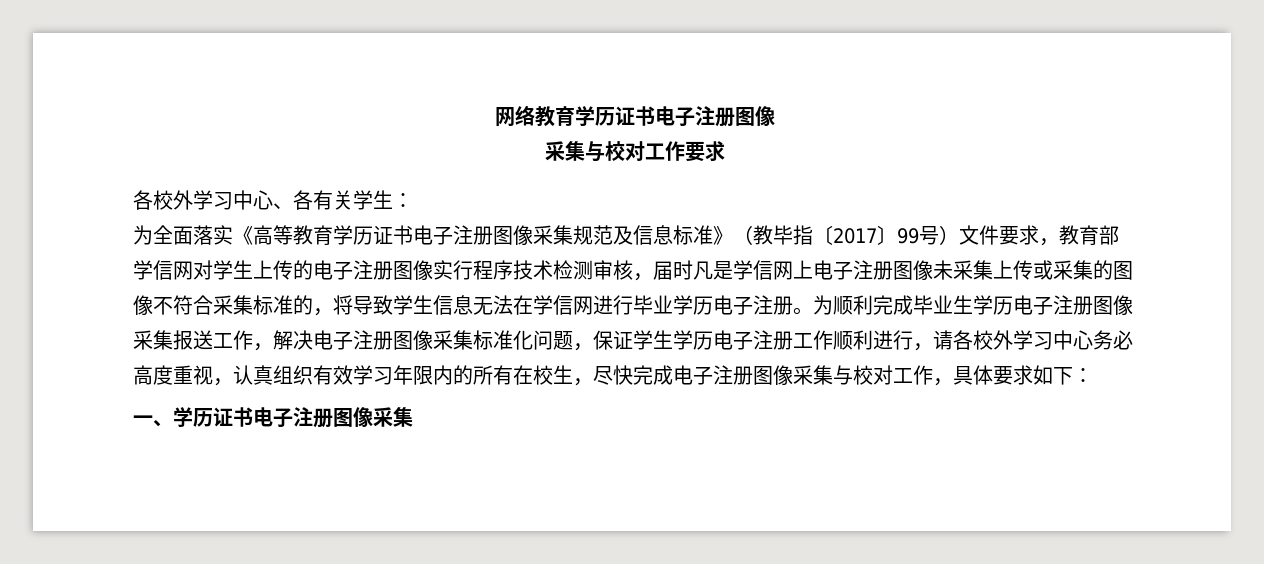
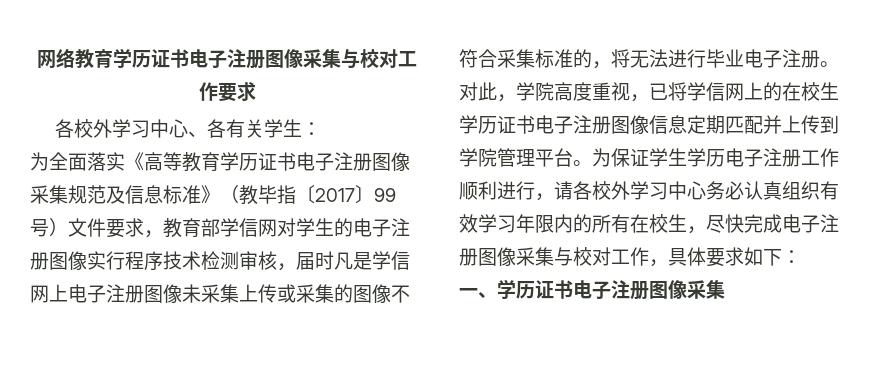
(775, 116) // -> (303, 58) none
[253,260,293,280] 上传 -> (334, 227) none
[353,295,593,315] 导致学生信息无法在学信网 -> [630,49,668,68] 无法
[673,295,713,315] 学历 -> (744, 58) none
[813,295,1133,315] [133,330,593,351] 为顺利完成毕业生学历电子注册图像采集报送工作，解决电子注册图像采集标准化问题， -> [459,82,839,102] [459,115,839,134] [459,148,611,167] 对此，学院高度重视，已将学信网上的在校生学历证书电子注册图像信息定期匹配并上传到学院管理平台。为
[133,365,233,386] 高度重视， -> (744, 190) none

